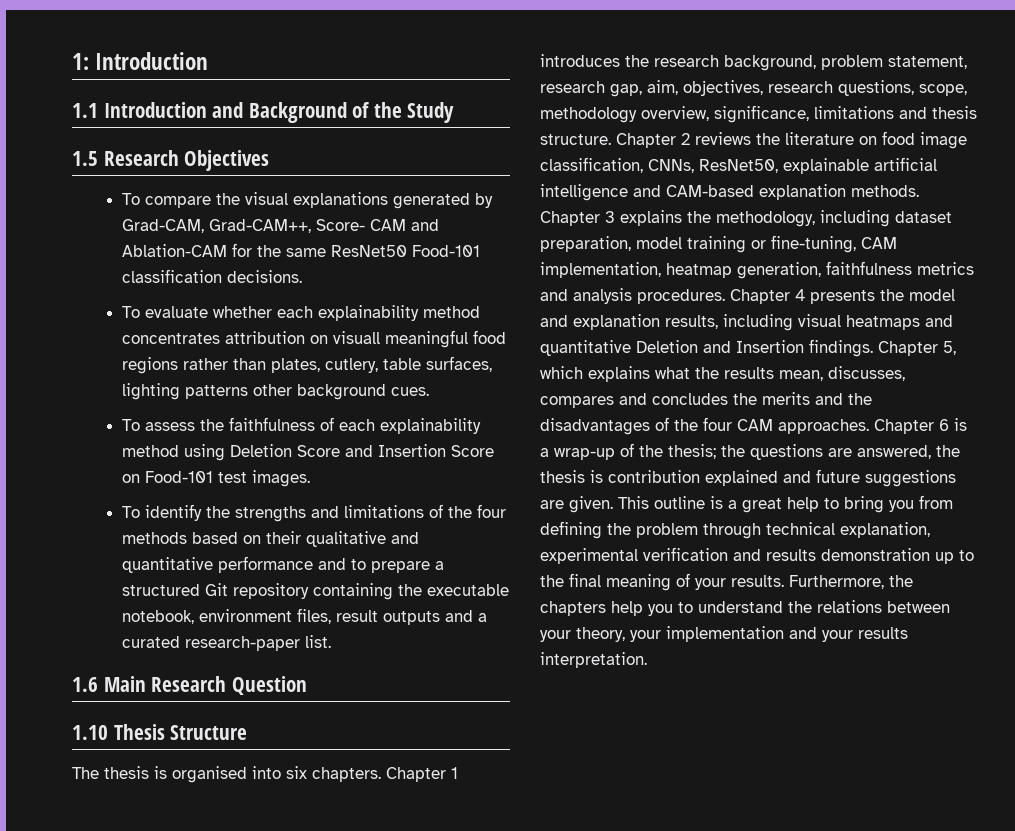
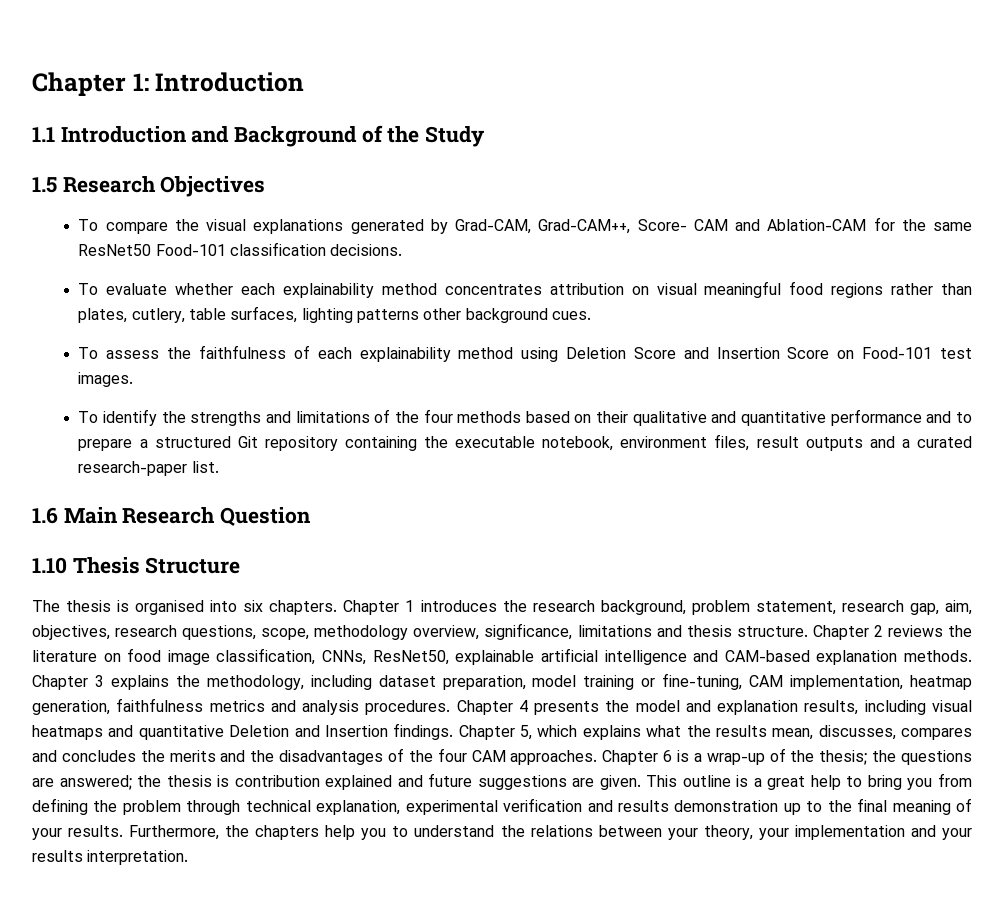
(72, 61) none -> [32,72,126,96] Chapter
[332,331,380,344] visuall -> [656,283,697,295] visual
[857,445,931,459] answered, -> [59,775,132,790] answered;

